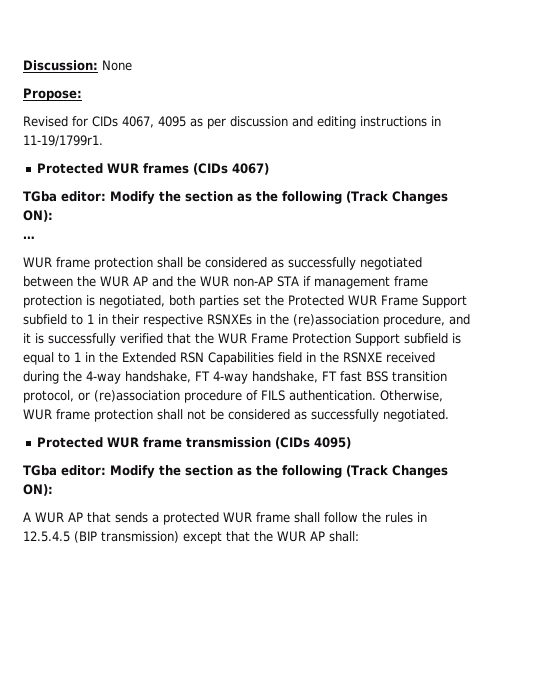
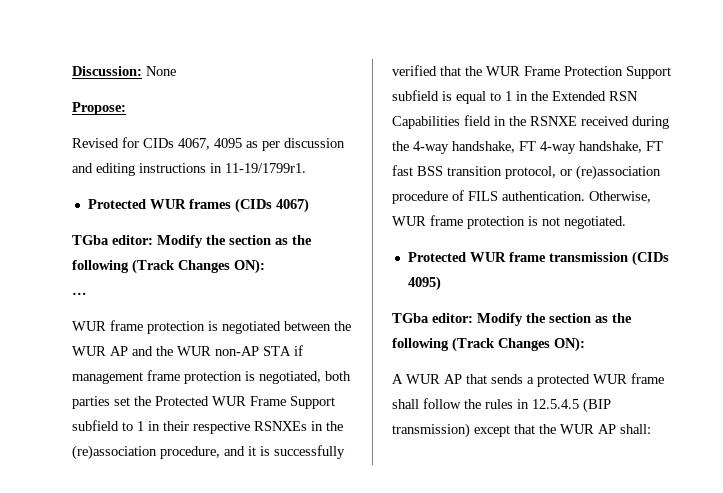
[157,257,356,270] shall be considered as successfully -> [208,321,218,331] is
[157,409,379,422] shall not be considered as successfully -> [528,216,560,226] is not

